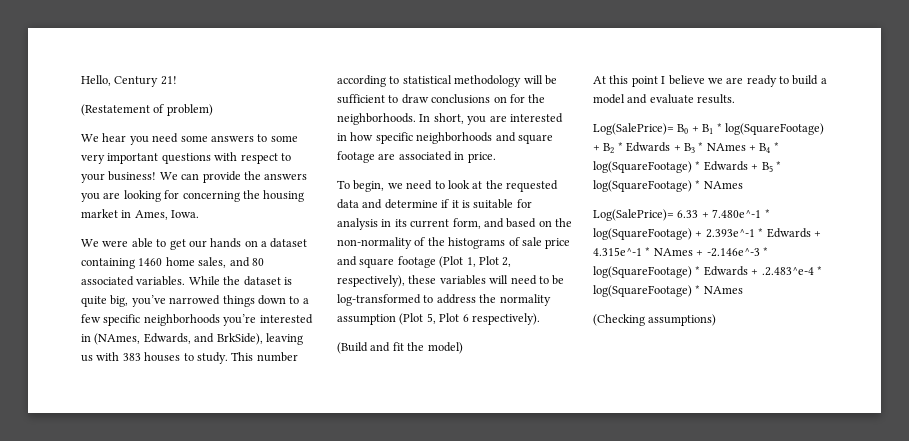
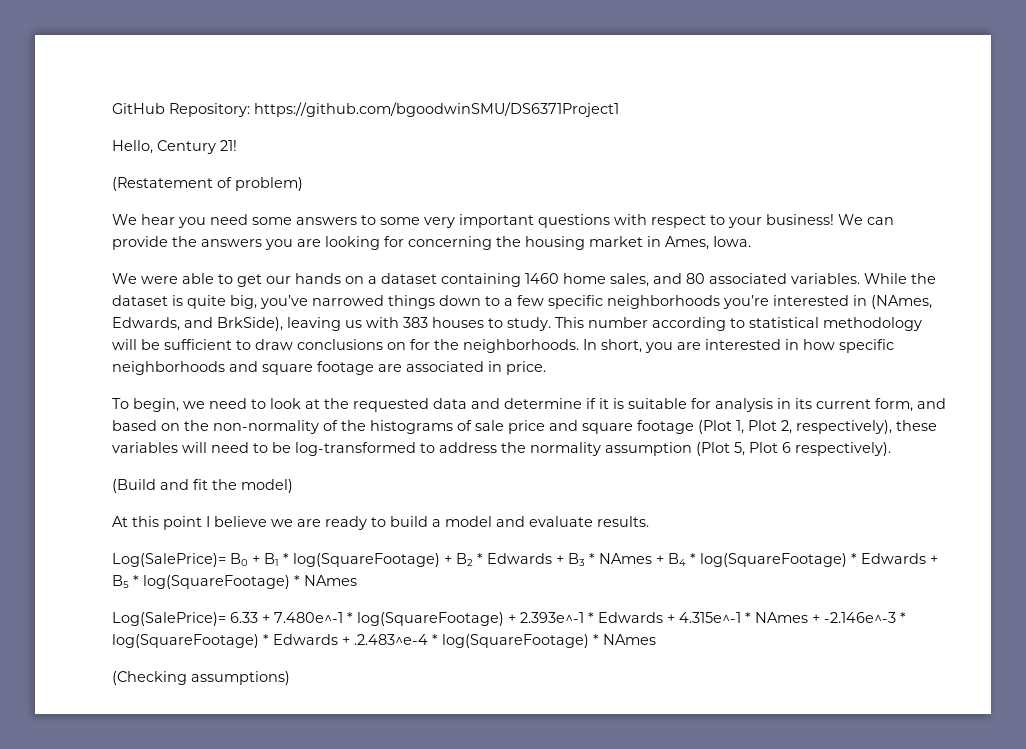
(81, 80) none -> [112,102,619,117] GitHub Repository: https://github.com/bgoodwinSMU/DS6371Project1 //

